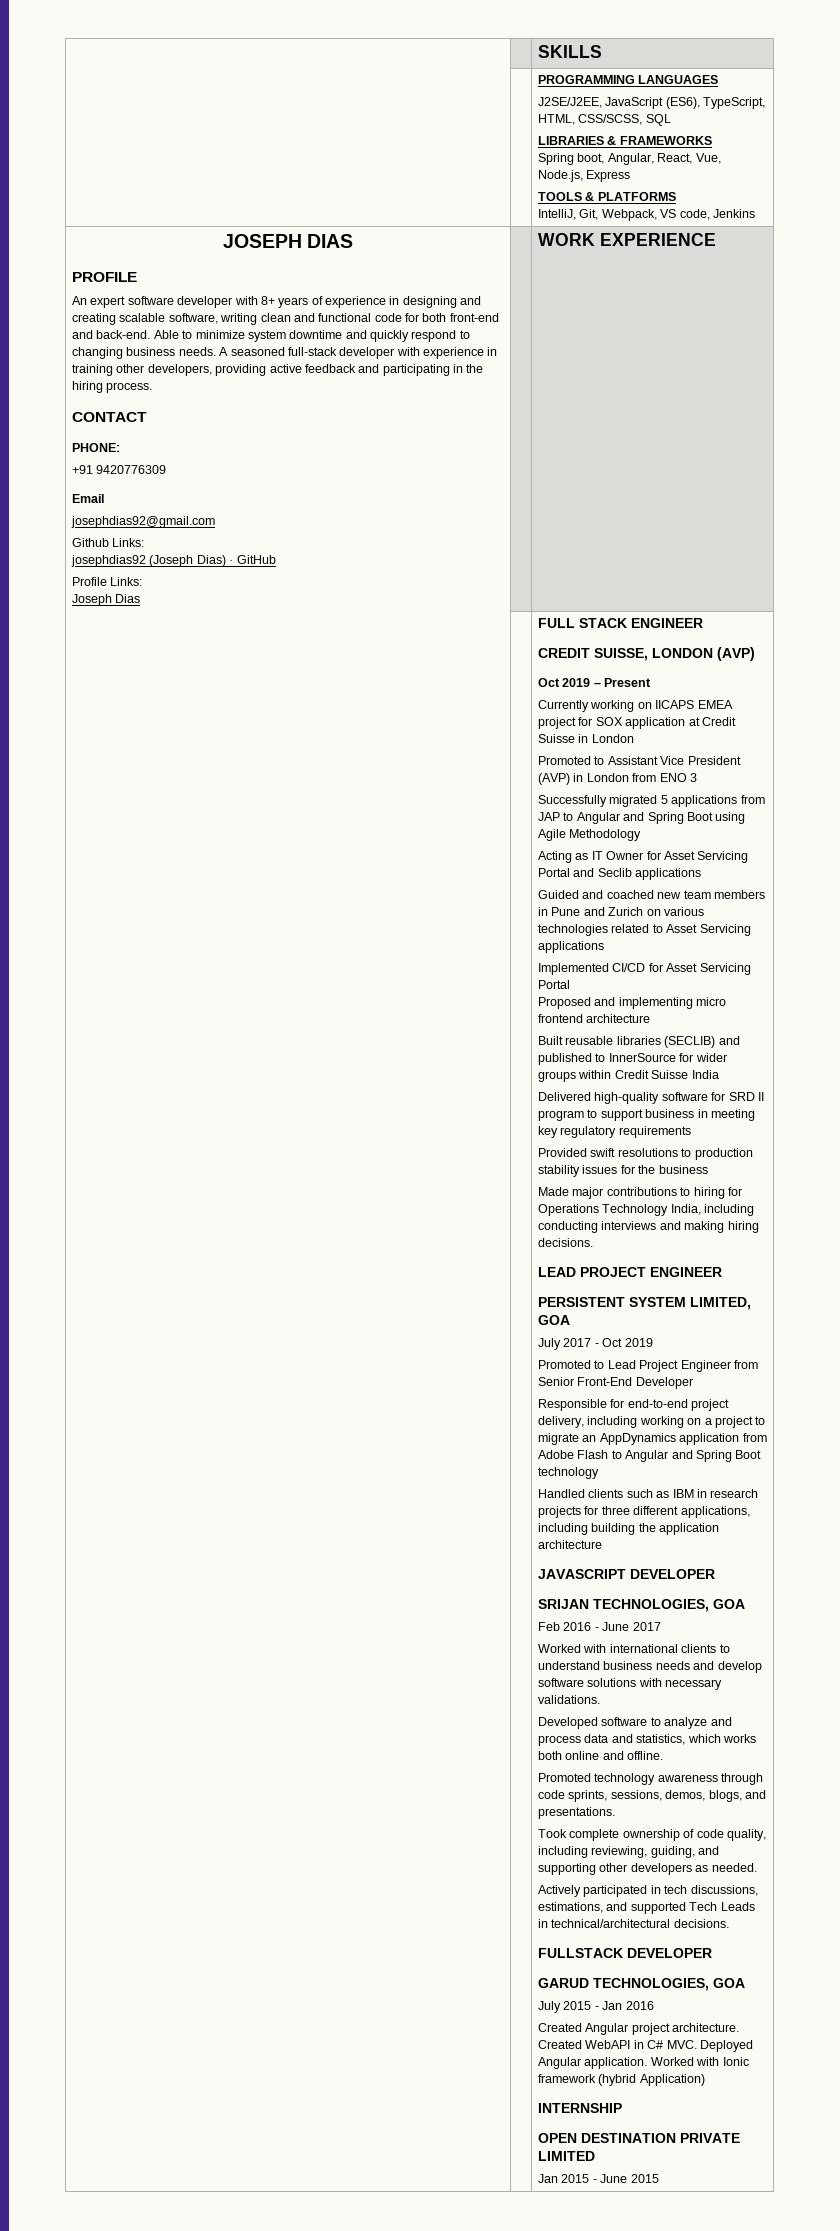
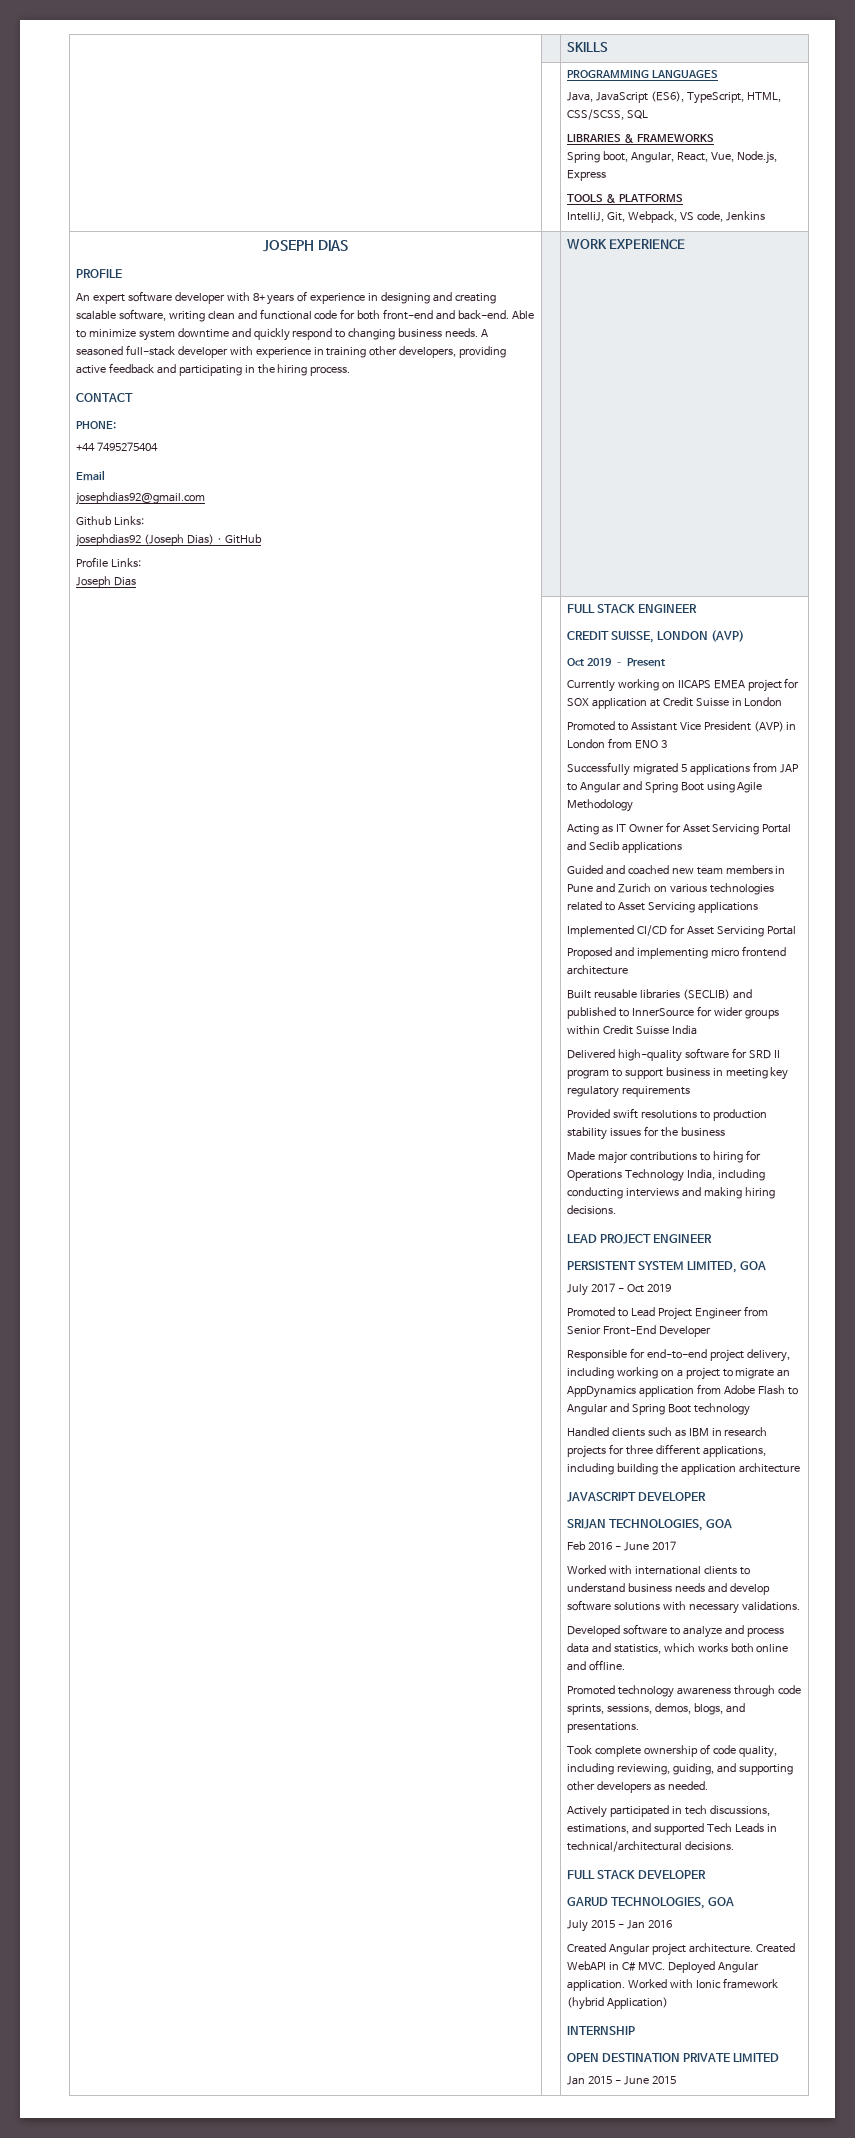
[538,97,603,108] J2SE/J2EE, -> [566,92,593,102] Java,
[72,465,167,474] +91 9420776309 -> [75,442,158,451] +44 7495275404
[538,1948,624,1958] FULLSTACK -> [566,1870,635,1880] FULL STACK

